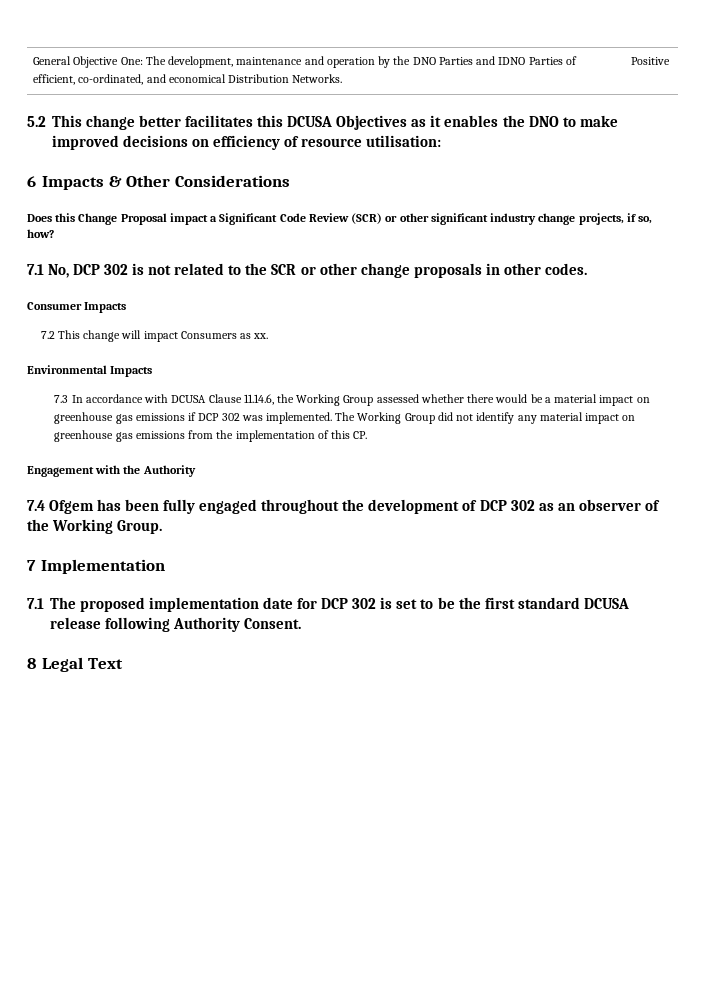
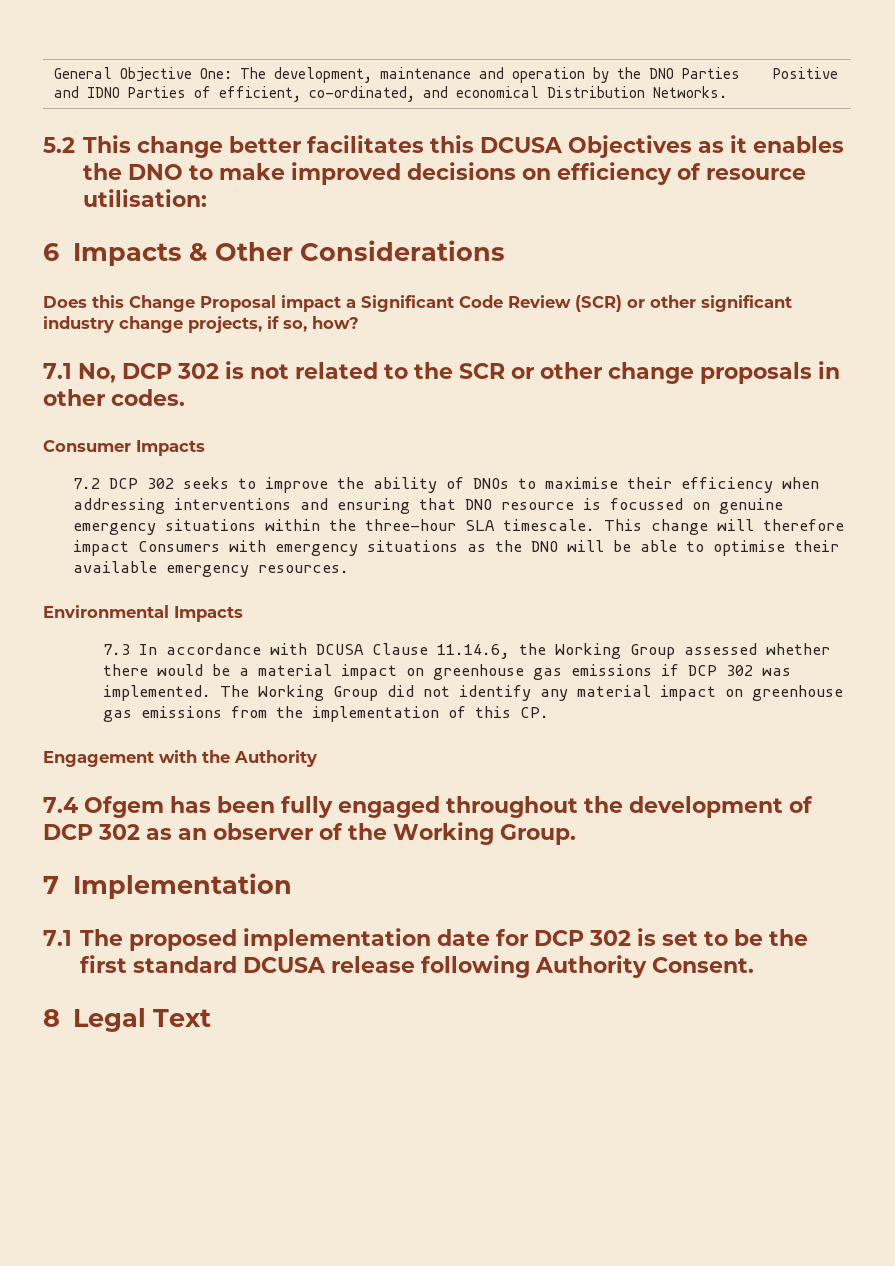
(55, 335) none -> [109,477,820,493] [73,498,784,514] [73,519,596,535] DCP 302 seeks to improve the ability of DNOs to maximise their efficiency when addressing interventions and ensuring that DNO resource is focussed on genuine emergency situations within the three-hour SLA timescale.
(142, 334) none -> [763,519,845,531] therefore
[240,333,269,339] as xx. -> [229,540,840,556] [73,561,350,577] with emergency situations as the DNO will be able to optimise their available emergency resources.

